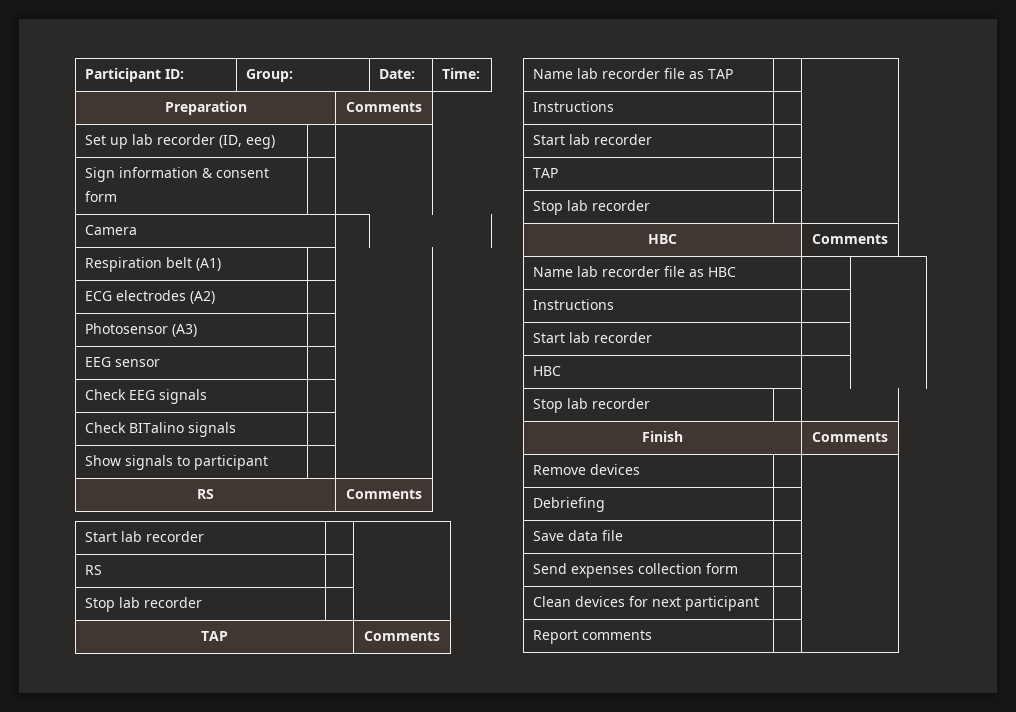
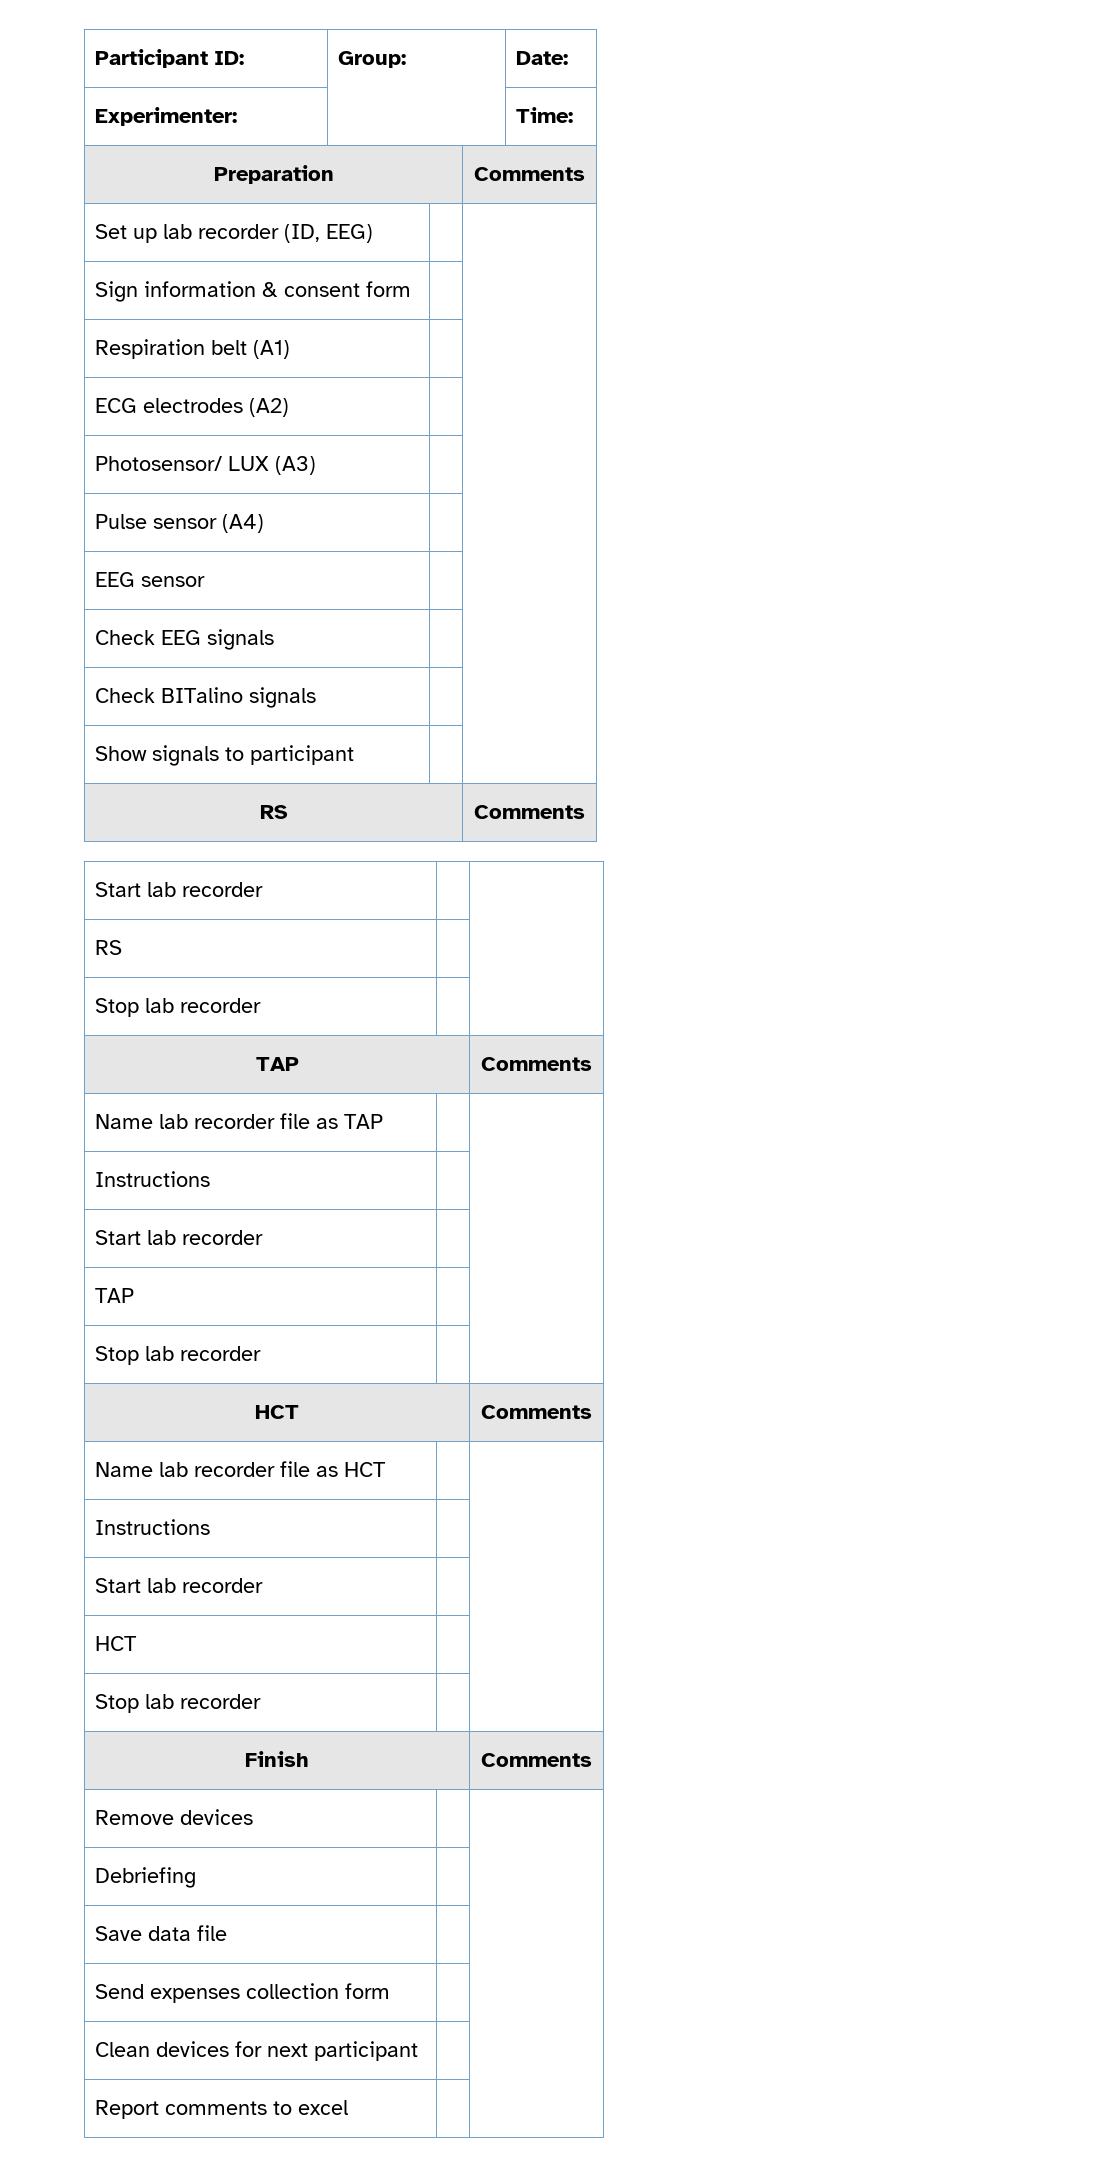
(416, 74) none -> [94,107,237,126] // Experimenter: |
[246,135,276,149] eeg) -> [325,224,373,243] EEG)
[85,225,138,235] // Camera | | -> (411, 289) none
[85,323,169,334] Photosensor -> [94,456,269,471] Photosensor/ LUX
(198, 330) none -> [94,514,264,533] // Pulse sensor (A4) | |
[648,234,677,244] [812,234,888,244] [533,266,737,277] [533,299,615,310] [533,332,653,343] [533,366,562,376] HBC | Comments // Name lab recorder file as HBC | | // Instructions | | // Start lab recorder | | // HBC -> [255,1405,299,1419] [481,1405,592,1419] [94,1461,386,1477] [94,1519,210,1535] [94,1578,263,1593] [94,1636,137,1651] HCT | Comments // Name lab recorder file as HCT | | // Instructions | | // Start lab recorder | | // HCT
(653, 635) none -> [272,2100,348,2115] to excel

